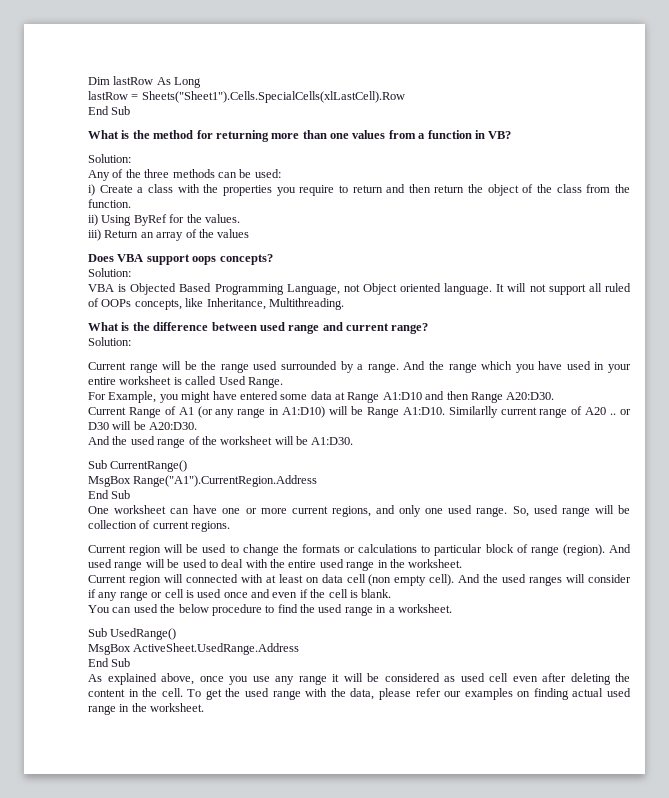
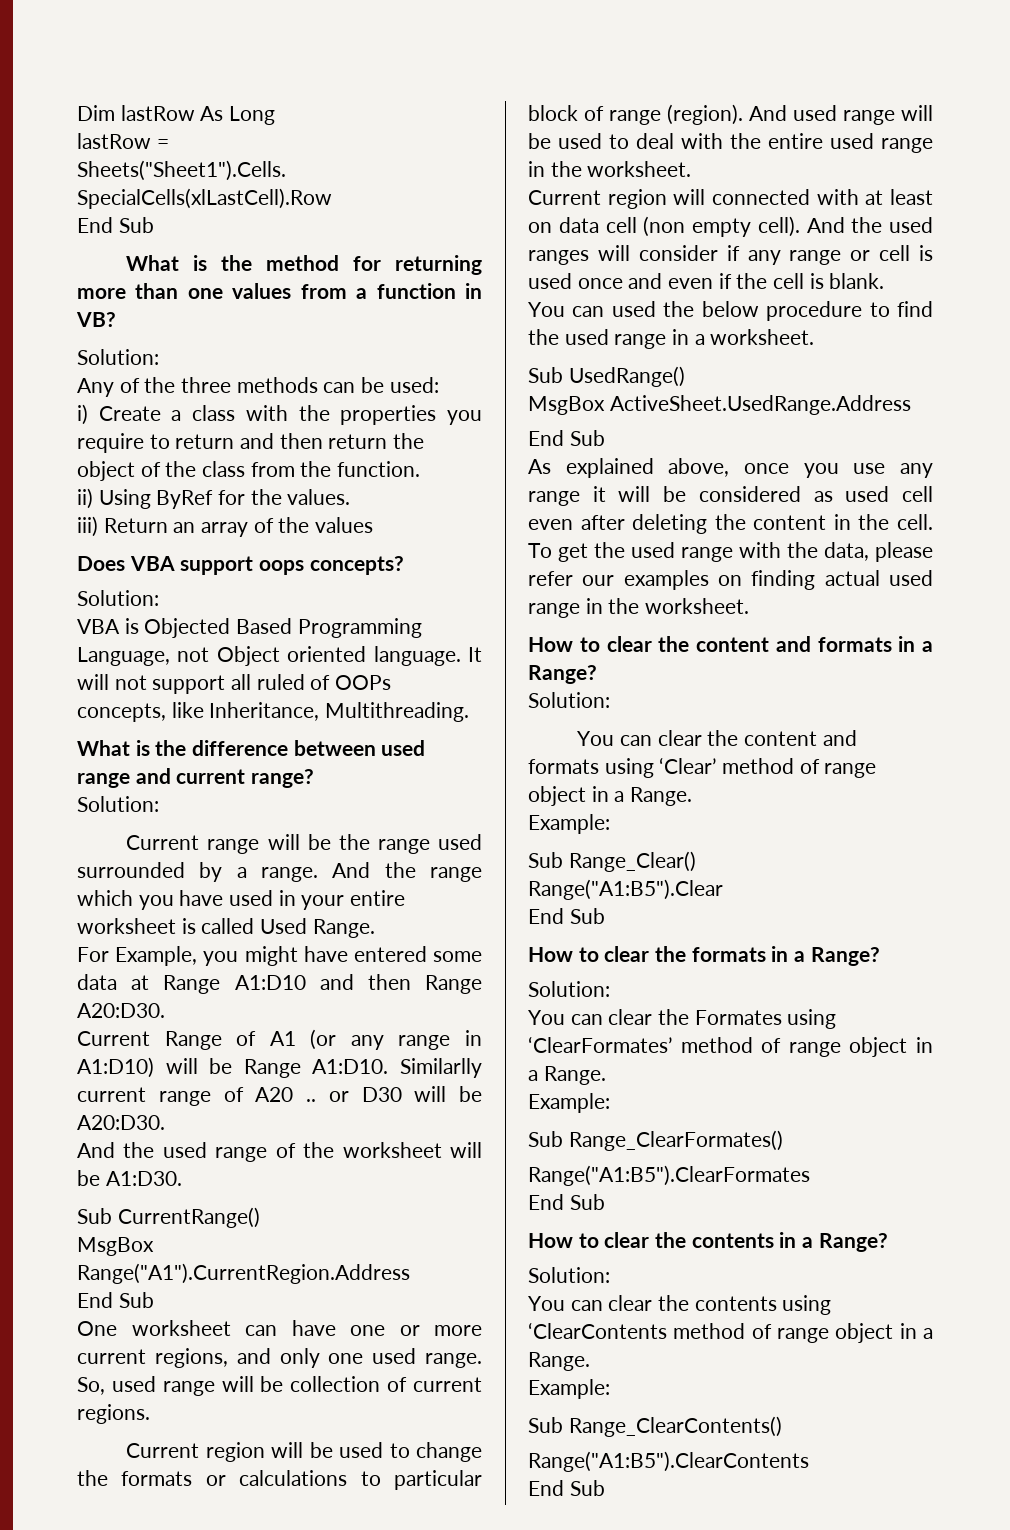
(205, 707) none -> [528,636,933,652] [528,665,597,684] [528,692,610,708] [577,730,857,746] [528,757,877,778] [528,786,693,806] [528,814,610,834] [528,851,696,872] [528,879,723,900] [528,908,605,924] [528,946,880,966] [528,981,610,997] [528,1009,837,1029] [528,1036,933,1057] [528,1066,606,1085] [528,1093,610,1113] [528,1130,783,1151] [528,1165,810,1186] [528,1194,605,1210] [528,1232,888,1252] [528,1267,610,1283] [528,1295,832,1315] [528,1322,933,1343] [528,1352,590,1371] [528,1379,610,1399] [528,1416,782,1437] [528,1451,809,1472] [528,1480,605,1496] // How to clear the content and formats in a Range? // Solution: // You can clear the content and formats using ‘Clear’ method of range object in a Range. // Example: // Sub Range_Clear() // Range("A1:B5").Clear // End Sub // How to clear the formats in a Range? // Solution: // You can clear the Formates using ‘ClearFormates’ method of range object in a Range. // Example: // Sub Range_ClearFormates() // Range("A1:B5").ClearFormates // End Sub // How to clear the contents in a Range? // Solution: // You can clear the contents using ‘ClearContents method of range object in a Range. // Example: // Sub Range_ClearContents() // Range("A1:B5").ClearContents // End Sub

